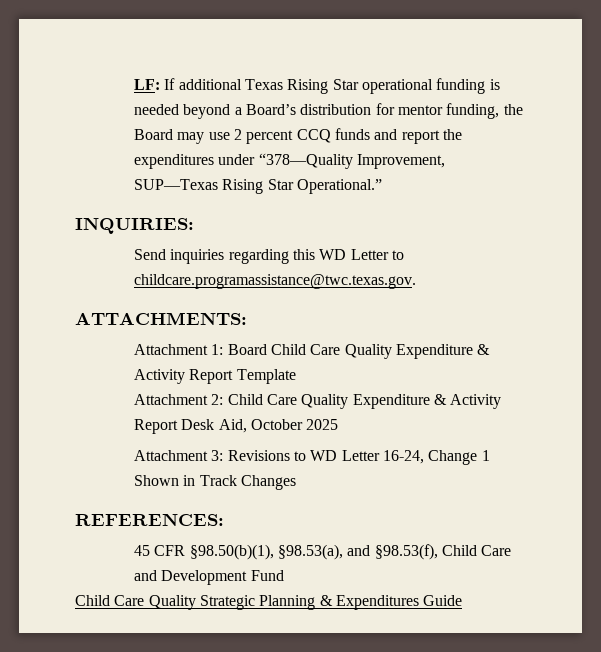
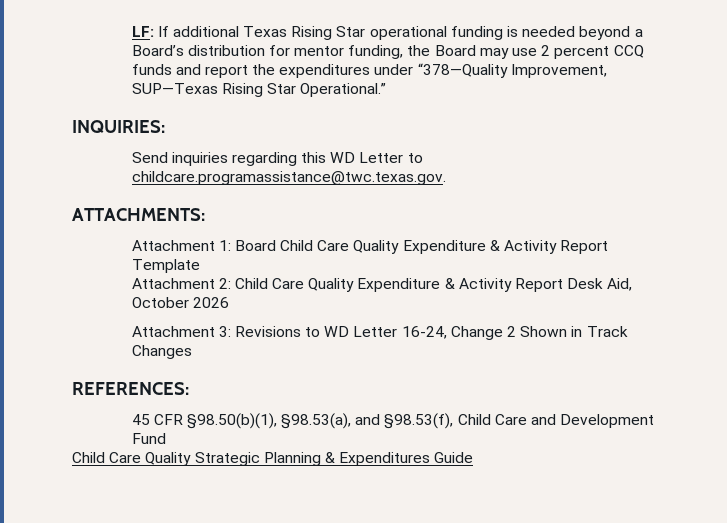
[306,419,339,430] 2025 -> [192,297,229,308] 2026
[481,450,490,461] 1 -> [506,326,516,337] 2

